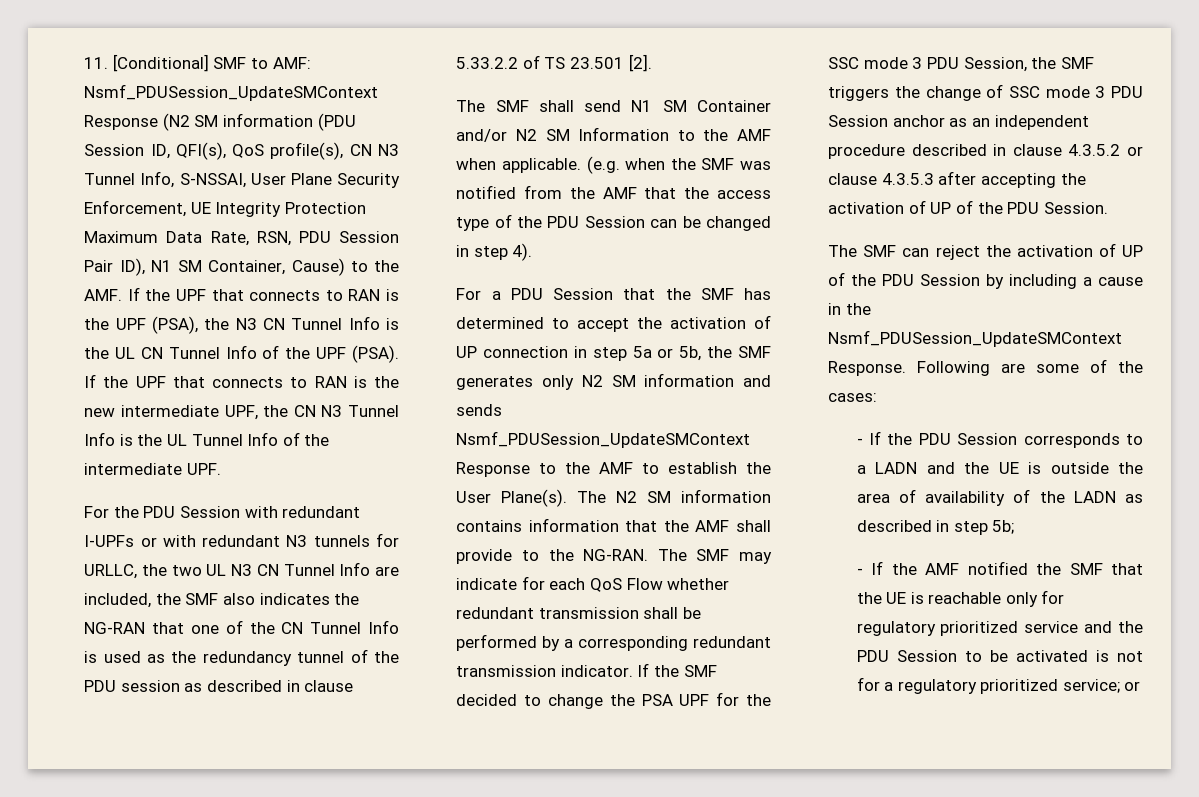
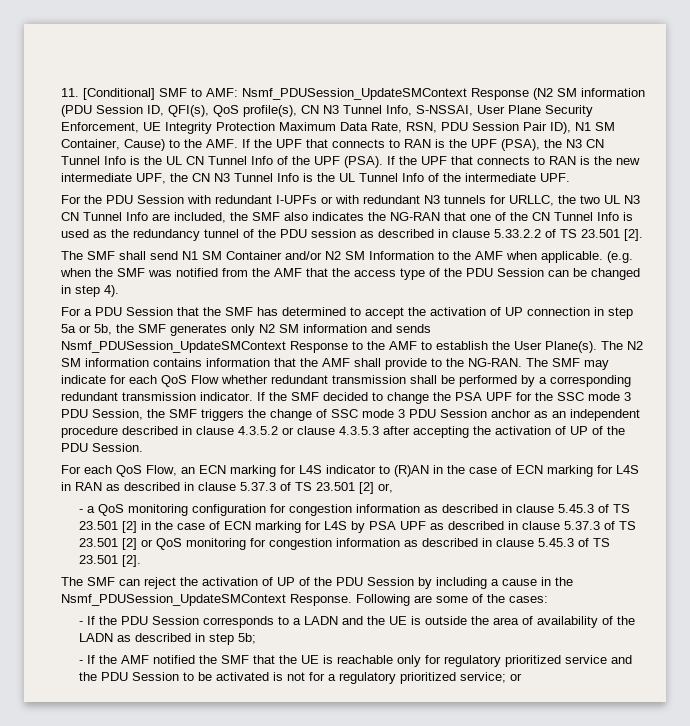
(1108, 208) none -> [61,465,640,477] [61,482,394,494] [79,504,631,516] [79,521,637,533] [79,538,611,550] [79,555,142,567] // For each QoS Flow, an ECN marking for L4S indicator to (R)AN in the case of ECN marking for L4S in RAN as described in clause 5.37.3 of TS 23.501 [2] or, // - a QoS monitoring configuration for congestion information as described in clause 5.45.3 of TS 23.501 [2] in the case of ECN marking for L4S by PSA UPF as described in clause 5.37.3 of TS 23.501 [2] or QoS monitoring for congestion information as described in clause 5.45.3 of TS 23.501 [2].

